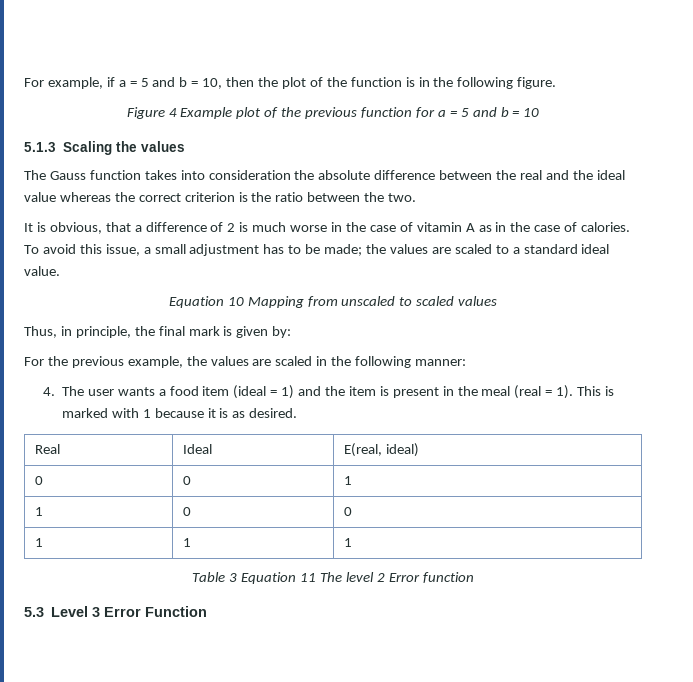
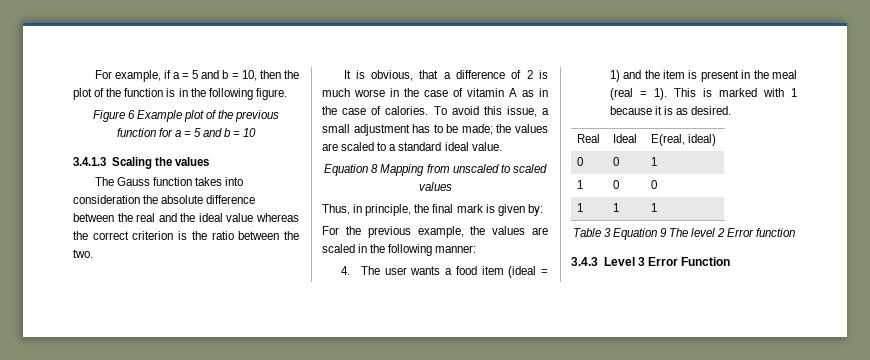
[168,108,177,117] 4 -> [127,110,135,119] 6
[24,142,56,152] 5.1.3 -> [73,157,106,166] 3.4.1.3
[227,297,244,306] 10 -> [371,164,379,173] 8
[300,573,317,582] 11 -> [659,228,667,237] 9
[24,607,44,617] 5.3 -> [571,257,598,266] 3.4.3

